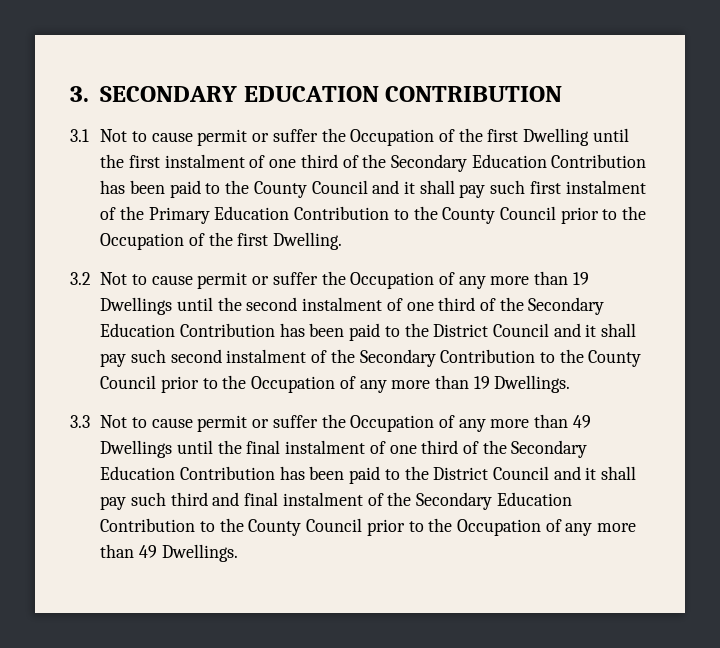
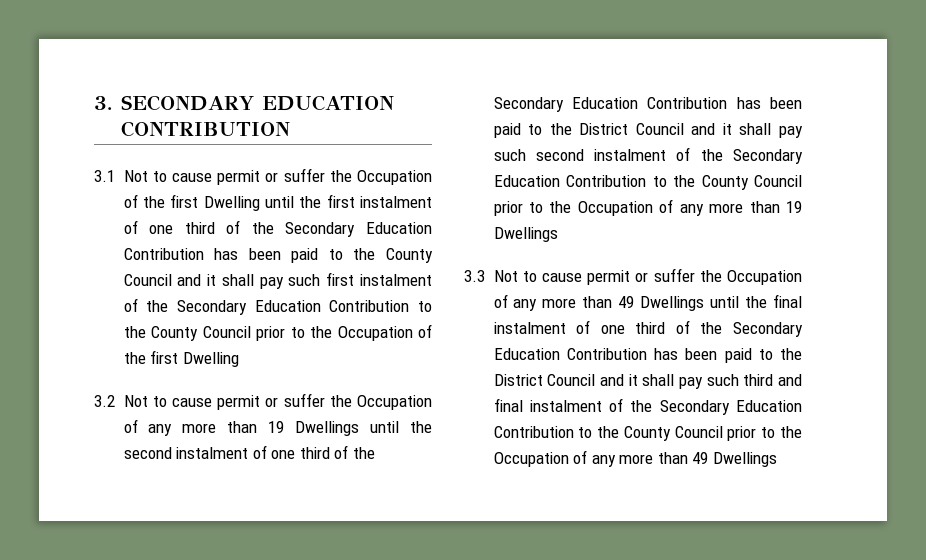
[148,207,210,224] Primary -> [176,300,247,315] Secondary
[273,232,343,250] Dwelling. -> [182,352,239,367] Dwelling
(436, 358) none -> [493,175,560,187] Education
[494,375,571,393] Dwellings. -> [493,227,558,242] Dwellings
[161,544,238,562] Dwellings. -> [713,452,778,467] Dwellings

